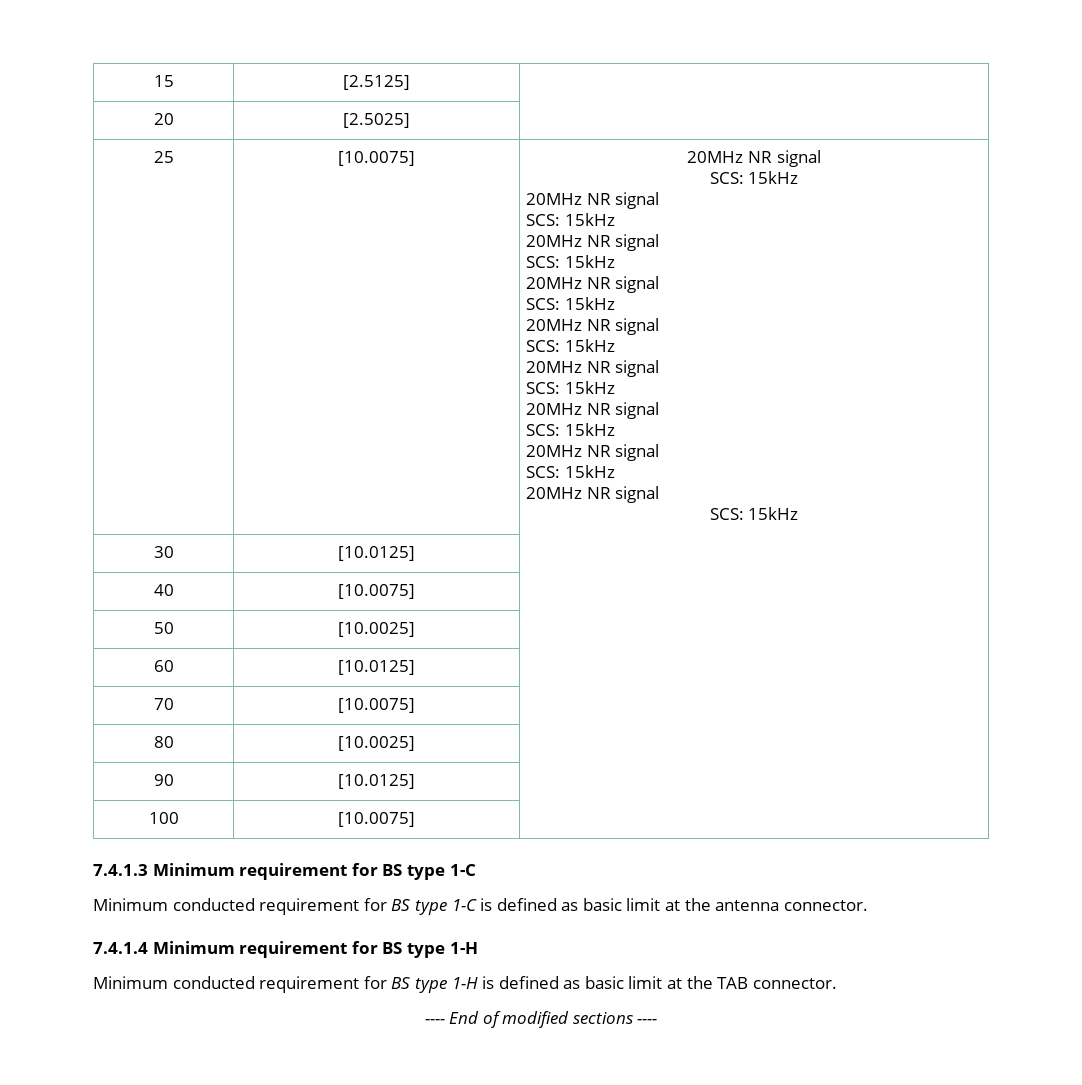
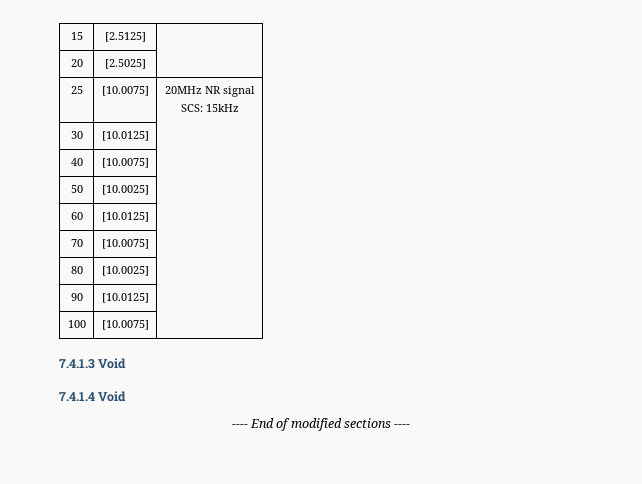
[526,192,660,209] [526,213,615,226] [526,234,660,251] [526,255,615,268] [526,276,660,293] [526,297,615,310] [526,318,660,335] [526,339,615,352] [526,360,660,377] [526,381,615,394] [526,402,660,419] [526,423,615,436] [526,444,660,461] [526,465,615,478] [526,486,660,503] [709,507,799,520] // 20MHz NR signal // SCS: 15kHz // 20MHz NR signal // SCS: 15kHz // 20MHz NR signal // SCS: 15kHz // 20MHz NR signal // SCS: 15kHz // 20MHz NR signal // SCS: 15kHz // 20MHz NR signal // SCS: 15kHz // 20MHz NR signal // SCS: 15kHz // 20MHz NR signal // SCS: 15kHz -> (239, 108) none
[152,863,476,880] [93,898,868,915] [93,941,478,958] [93,976,837,993] Minimum requirement for BS type 1-C // Minimum conducted requirement for BS type 1-C is defined as basic limit at the antenna connector. // 7.4.1.4 Minimum requirement for BS type 1-H // Minimum conducted requirement for BS type 1-H is defined as basic limit at the TAB connector. -> [98,358,127,369] [59,391,127,402] Void // 7.4.1.4 Void

